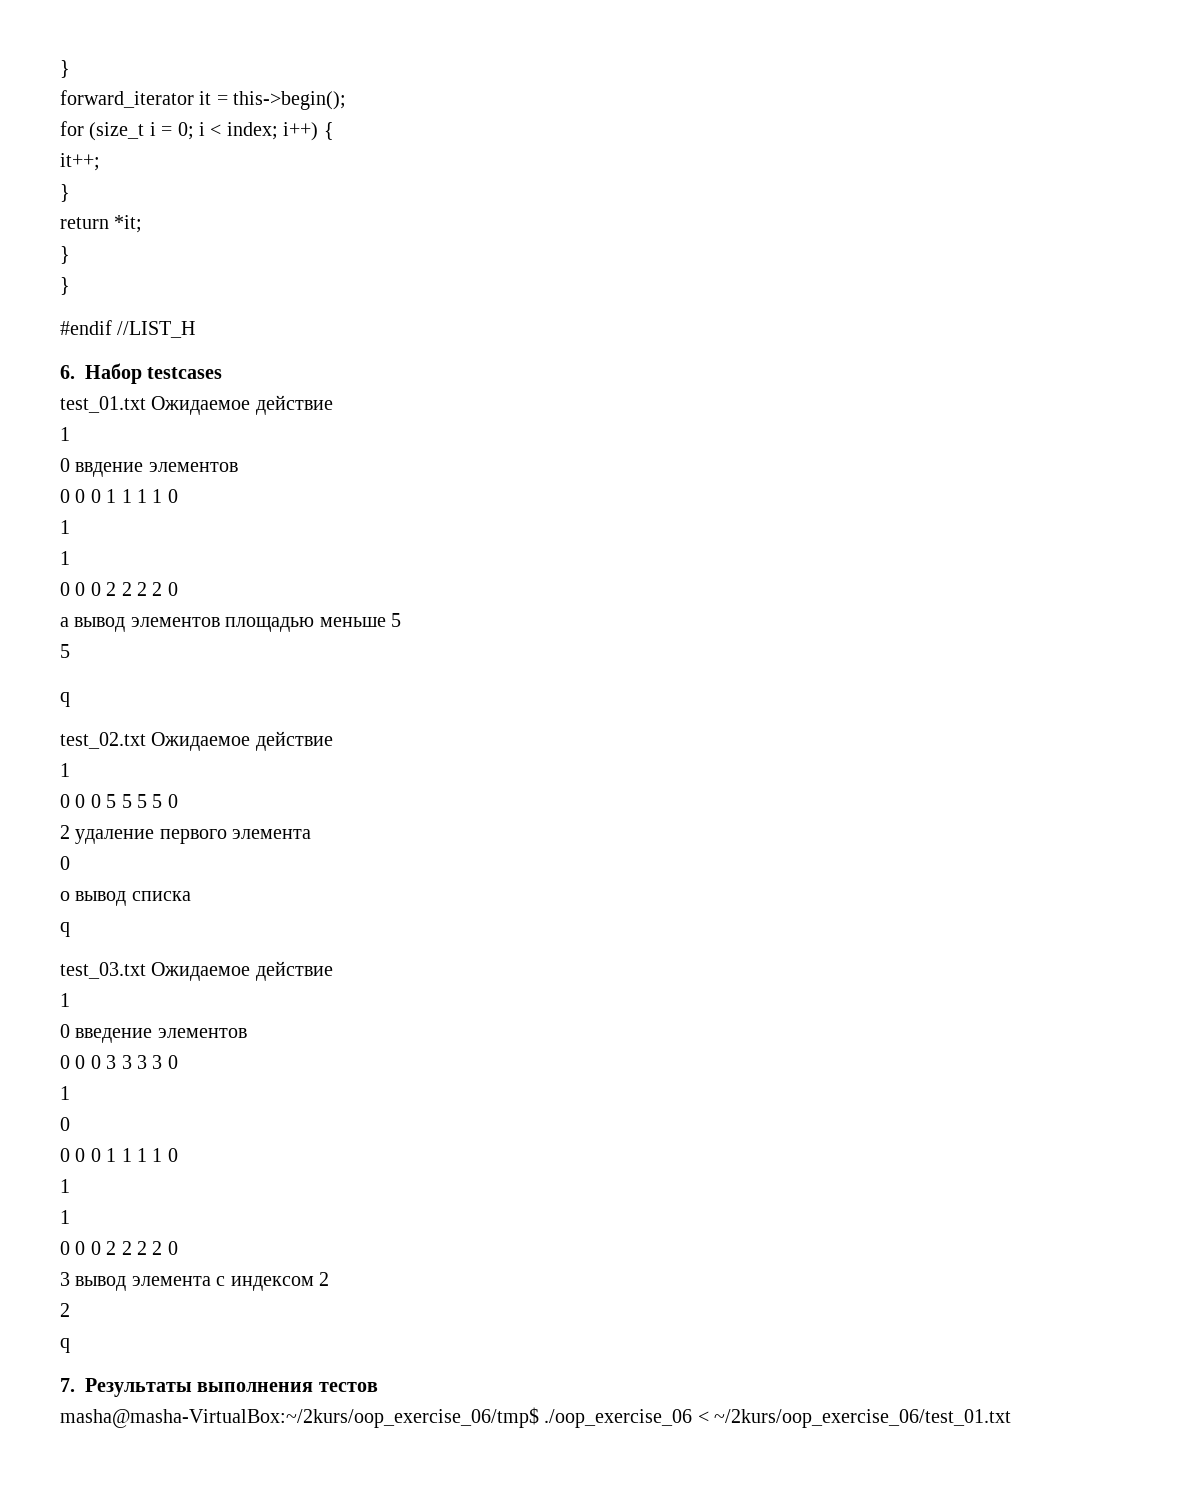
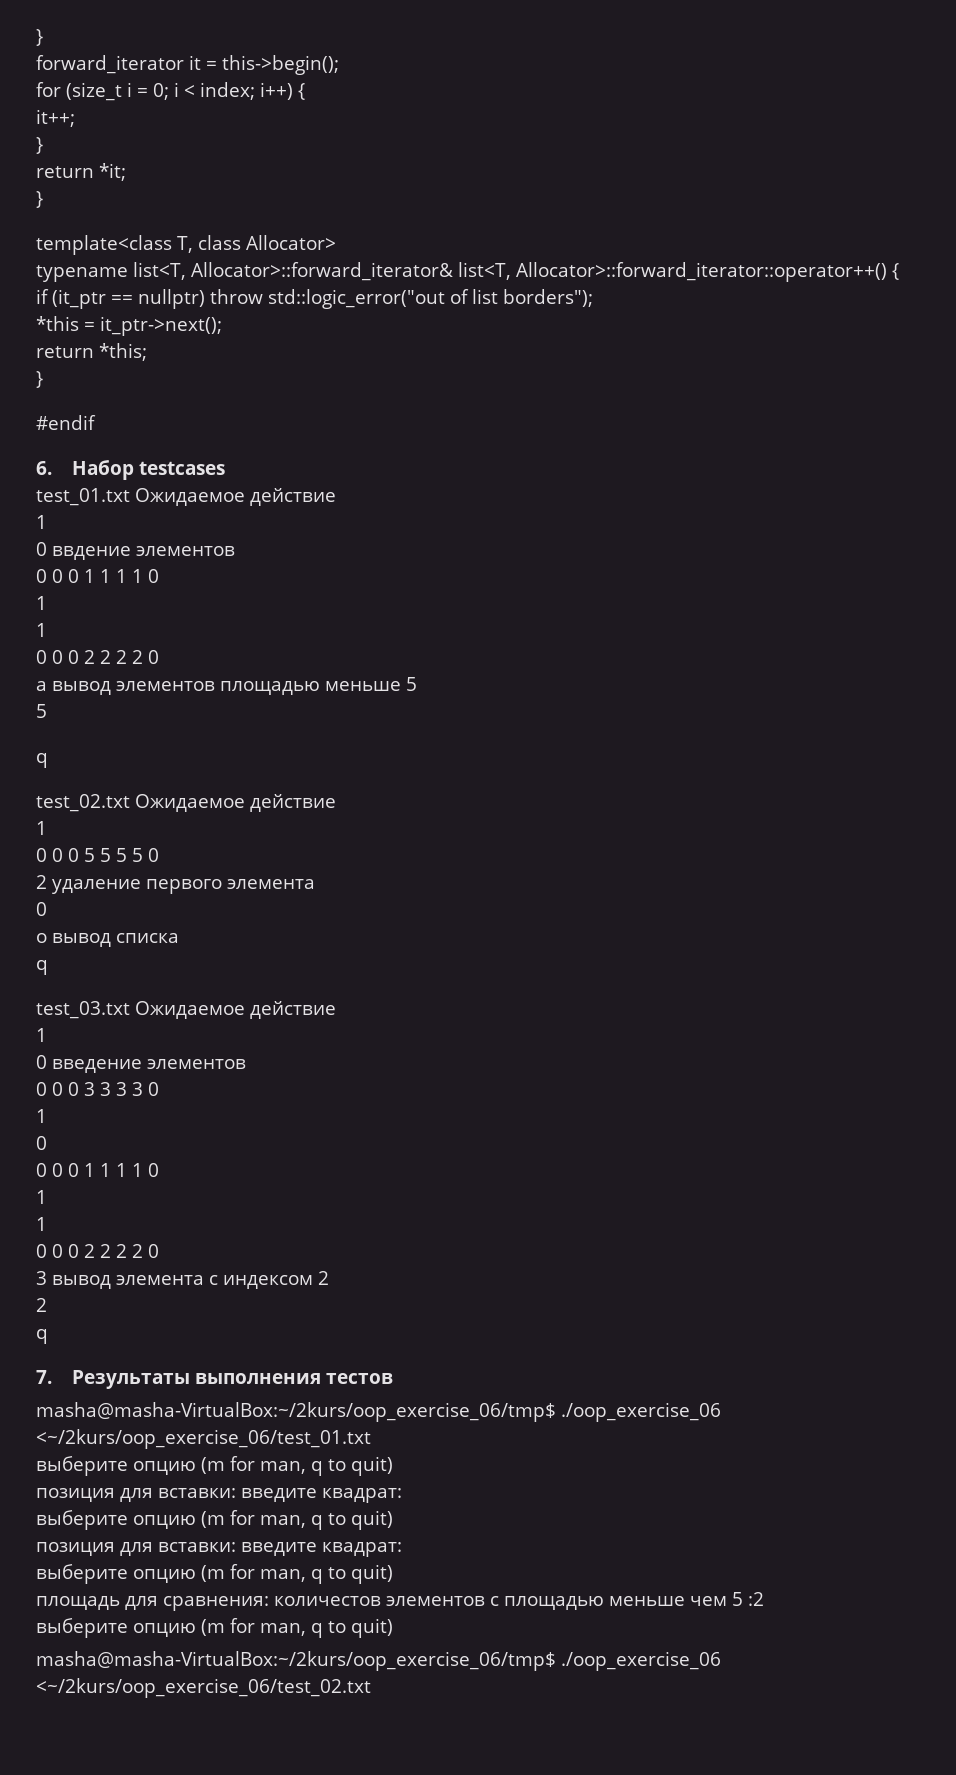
(70, 255) none -> [36,235,336,255] [36,262,899,282] [36,289,593,309] [36,316,222,336] [36,343,147,361] // template<class T, class Allocator> // typename list<T, Allocator>::forward_iterator& list<T, Allocator>::forward_iterator::operator++() { // if (it_ptr == nullptr) throw std::logic_error("out of list borders"); // *this = it_ptr->next(); // return *this;
[117,321,196,338] //LIST_H -> (96, 422) none
[697,1409,1012,1428] < ~/2kurs/oop_exercise_06/test_01.txt -> [36,1429,371,1449] [36,1456,393,1476] [36,1488,402,1503] [36,1510,393,1530] [36,1542,402,1557] [36,1564,393,1584] [36,1592,764,1611] [36,1618,393,1638] [36,1651,721,1671] [36,1678,371,1698] <~/2kurs/oop_exercise_06/test_01.txt // выберите опцию (m for man, q to quit) // позиция для вставки: введите квадрат: // выберите опцию (m for man, q to quit) // позиция для вставки: введите квадрат: // выберите опцию (m for man, q to quit) // площадь для сравнения: количестов элементов с площадью меньше чем 5 :2 // выберите опцию (m for man, q to quit) // masha@masha-VirtualBox:~/2kurs/oop_exercise_06/tmp$ ./oop_exercise_06 <~/2kurs/oop_exercise_06/test_02.txt

